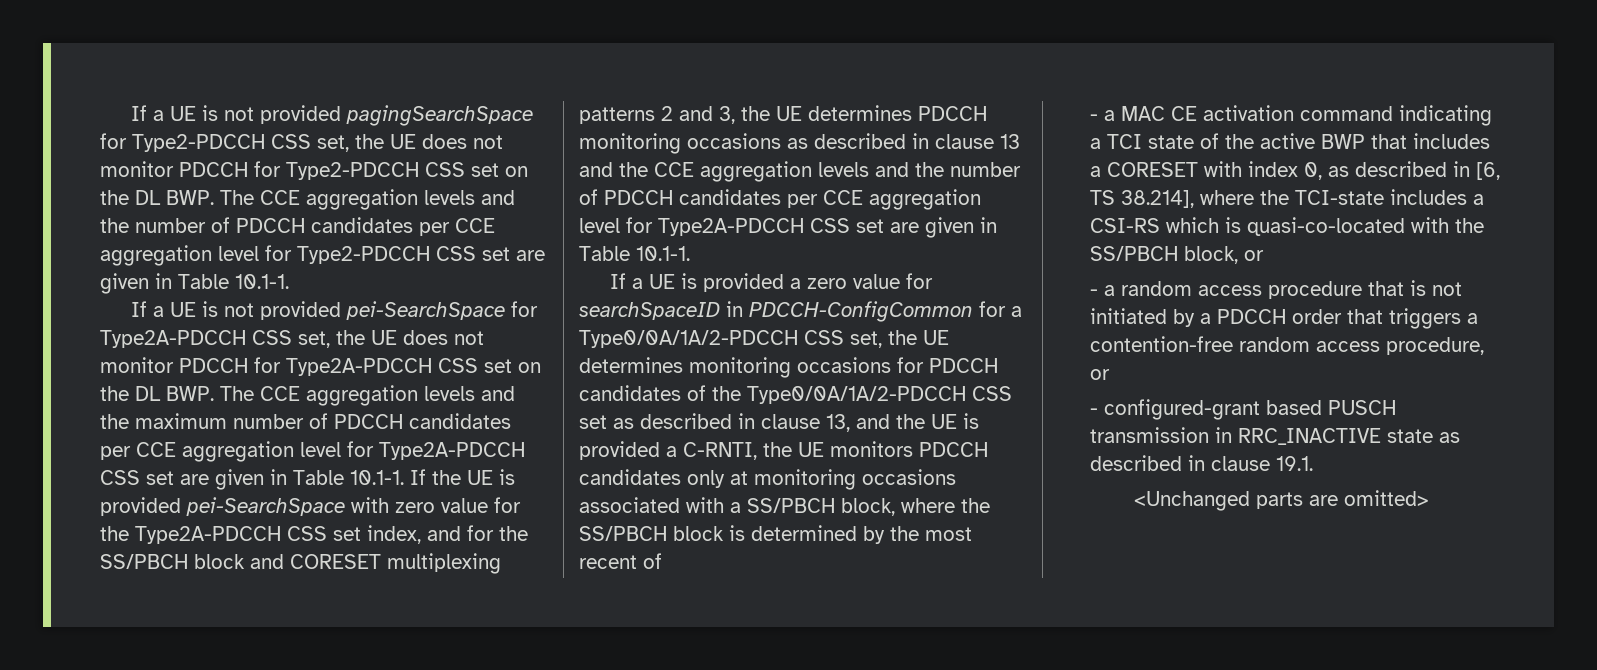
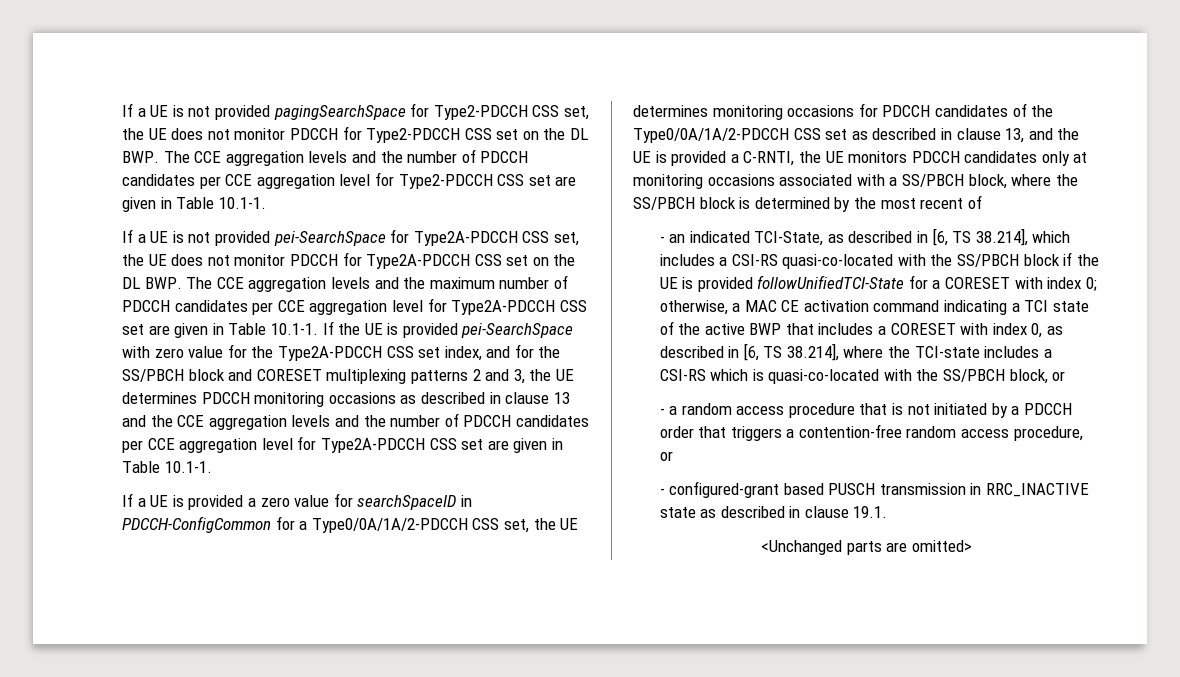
(1098, 117) none -> [669,228,1071,246] [659,252,1099,269] [659,275,1097,292] [659,300,728,315] an indicated TCI-State, as described in [6, TS 38.214], which includes a CSI-RS quasi-co-located with the SS/PBCH block if the UE is provided followUnifiedTCI-State for a CORESET with index 0; otherwise,

